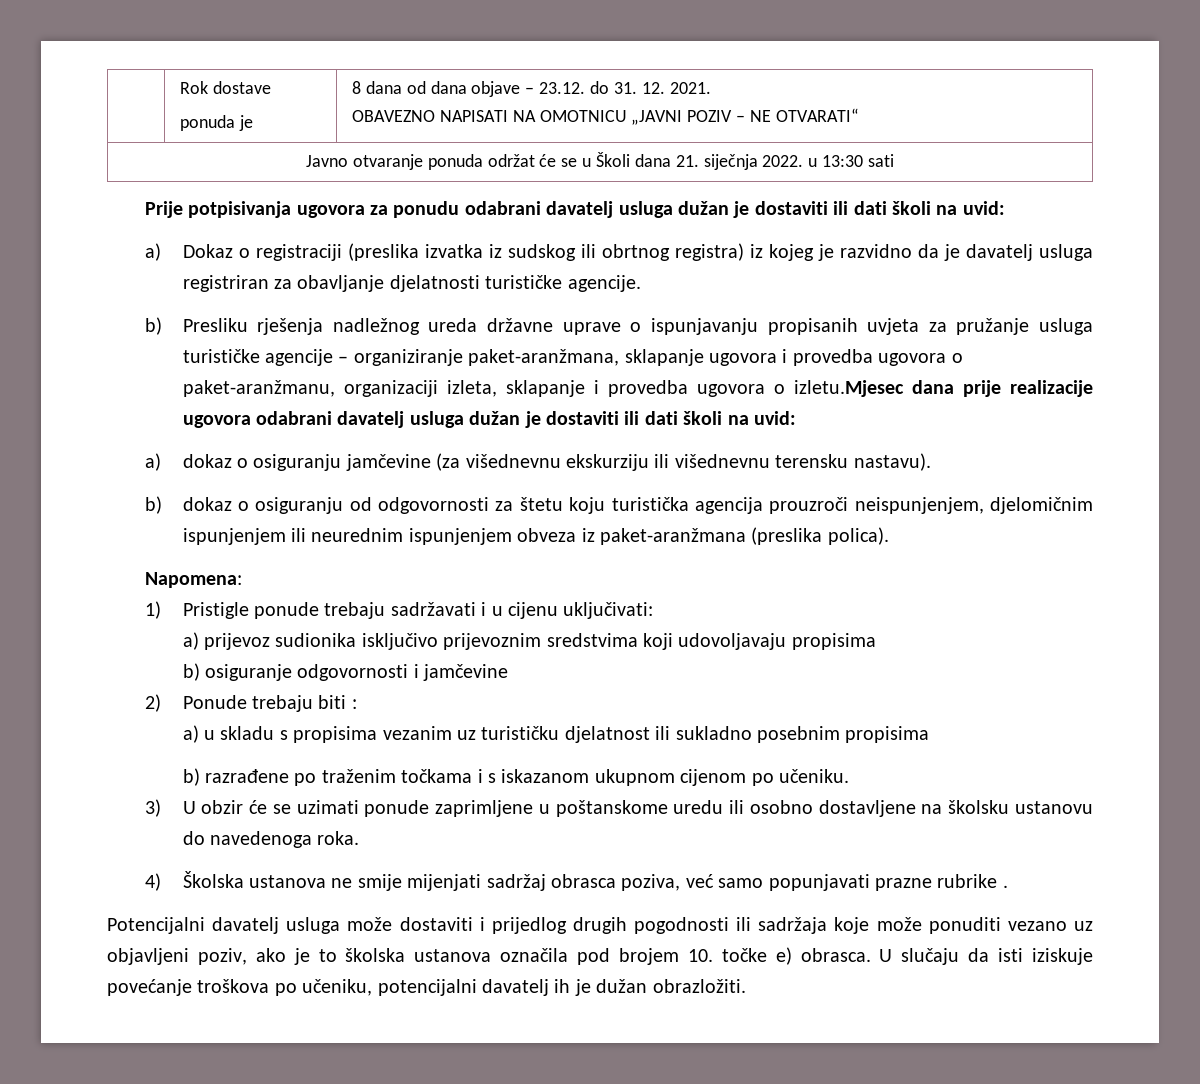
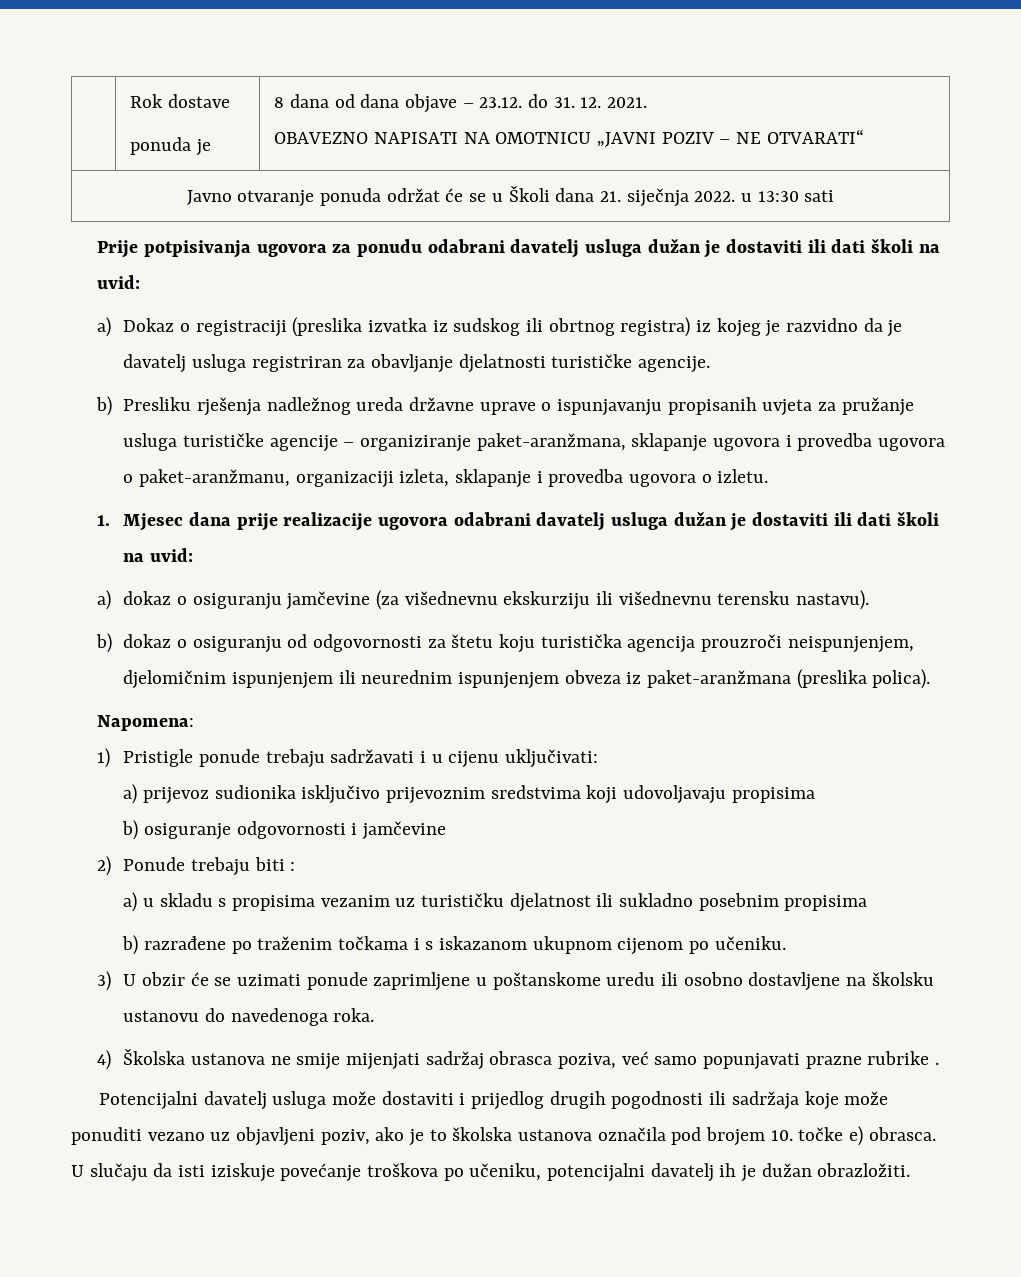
[793,380,904,397] izletu.Mjesec -> [717,469,769,483] [97,513,184,531] izletu. // 1. Mjesec

